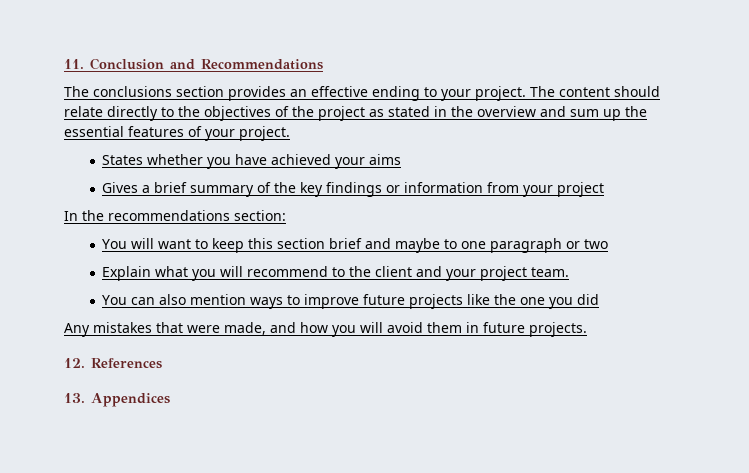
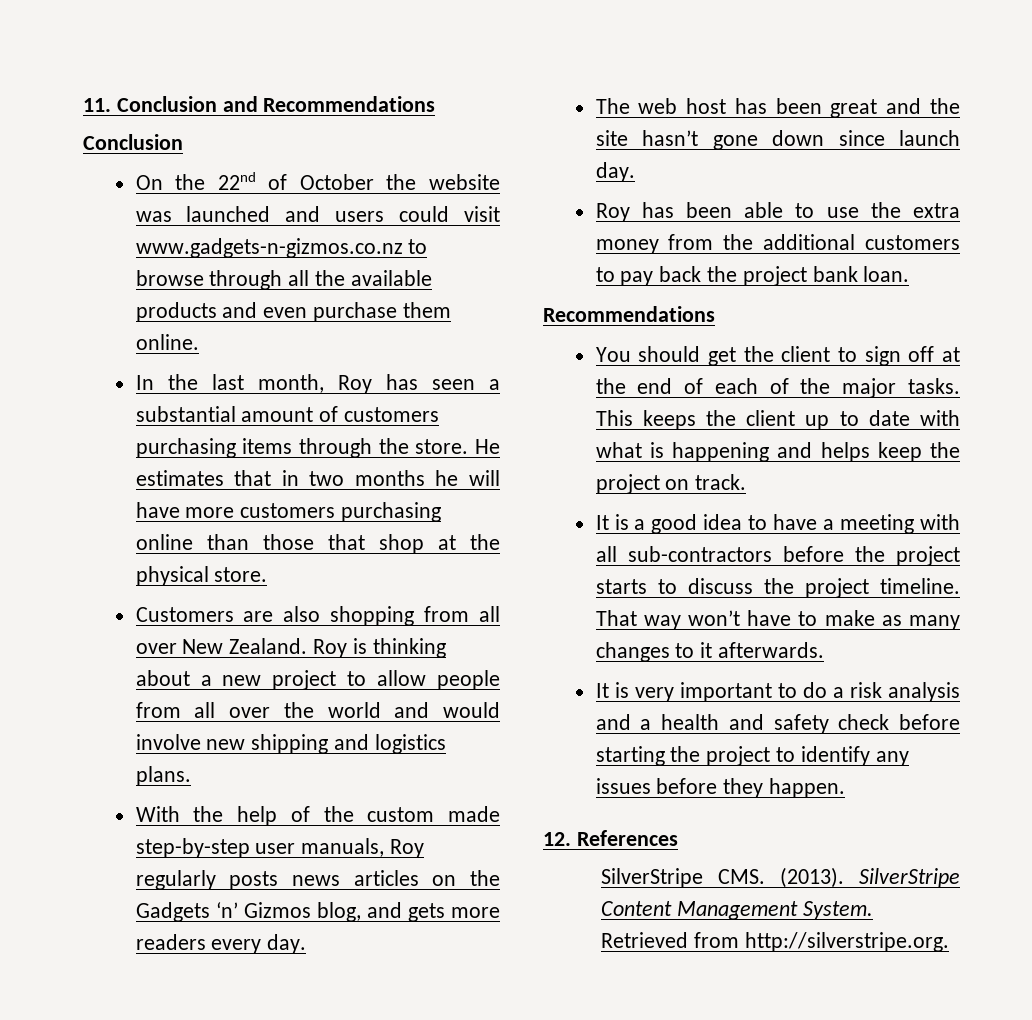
[64,86,660,101] [64,106,647,121] [64,126,290,141] [102,154,402,169] [102,182,605,197] [64,210,286,221] [102,238,609,253] [102,266,570,281] [102,294,600,309] [64,322,587,337] [64,358,162,369] [64,393,170,407] The conclusions section provides an effective ending to your project. The content should relate directly to the objectives of the project as stated in the overview and sum up the essential features of your project. // States whether you have achieved your aims // Gives a brief summary of the key findings or information from your project // In the recommendations section: // You will want to keep this section brief and maybe to one paragraph or two // Explain what you will recommend to the client and your project team. // You can also mention ways to improve future projects like the one you did // Any mistakes that were made, and how you will avoid them in future projects. // 12. References // 13. Appendices -> [83,134,183,150] [135,172,500,190] [135,206,500,222] [135,238,428,258] [135,270,432,290] [135,302,451,322] [135,334,199,350] [135,374,500,394] [135,406,440,422] [135,438,500,458] [135,470,501,486] [135,502,442,522] [135,534,500,554] [135,566,268,586] [135,606,501,626] [135,638,446,658] [135,670,500,690] [135,702,500,718] [135,734,446,754] [135,766,191,786] [135,806,500,826] [135,838,425,858] [135,870,500,890] [135,902,500,922] [135,934,307,954] [595,98,960,118] [595,130,960,150] [595,162,635,182] [595,202,960,222] [595,234,960,254] [595,266,910,286] [543,306,715,322] [595,346,960,366] [595,378,960,398] [595,410,960,430] [595,442,960,462] [595,474,747,494] [595,514,960,534] [595,546,960,566] [595,578,960,598] [595,610,960,630] [595,642,825,662] [595,682,960,702] [595,714,960,734] [595,746,909,766] [595,778,846,798] [543,830,678,846] [600,867,960,888] [600,901,873,920] [600,932,949,952] Conclusion // On the 22nd of October the website was launched and users could visit www.gadgets-n-gizmos.co.nz to browse through all the available products and even purchase them online. // In the last month, Roy has seen a substantial amount of customers purchasing items through the store. He estimates that in two months he will have more customers purchasing online than those that shop at the physical store. // Customers are also shopping from all over New Zealand. Roy is thinking about a new project to allow people from all over the world and would involve new shipping and logistics plans. // With the help of the custom made step-by-step user manuals, Roy regularly posts news articles on the Gadgets ‘n’ Gizmos blog, and gets more readers every day. // The web host has been great and the site hasn’t gone down since launch day. // Roy has been able to use the extra money from the additional customers to pay back the project bank loan. // Recommendations // You should get the client to sign off at the end of each of the major tasks. This keeps the client up to date with what is happening and helps keep the project on track. // It is a good idea to have a meeting with all sub-contractors before the project starts to discuss the project timeline. That way won’t have to make as many changes to it afterwards. // It is very important to do a risk analysis and a health and safety check before starting the project to identify any issues before they happen. // 12. References // SilverStripe CMS. (2013). SilverStripe Content Management System. Retrieved from http://silverstripe.org.

